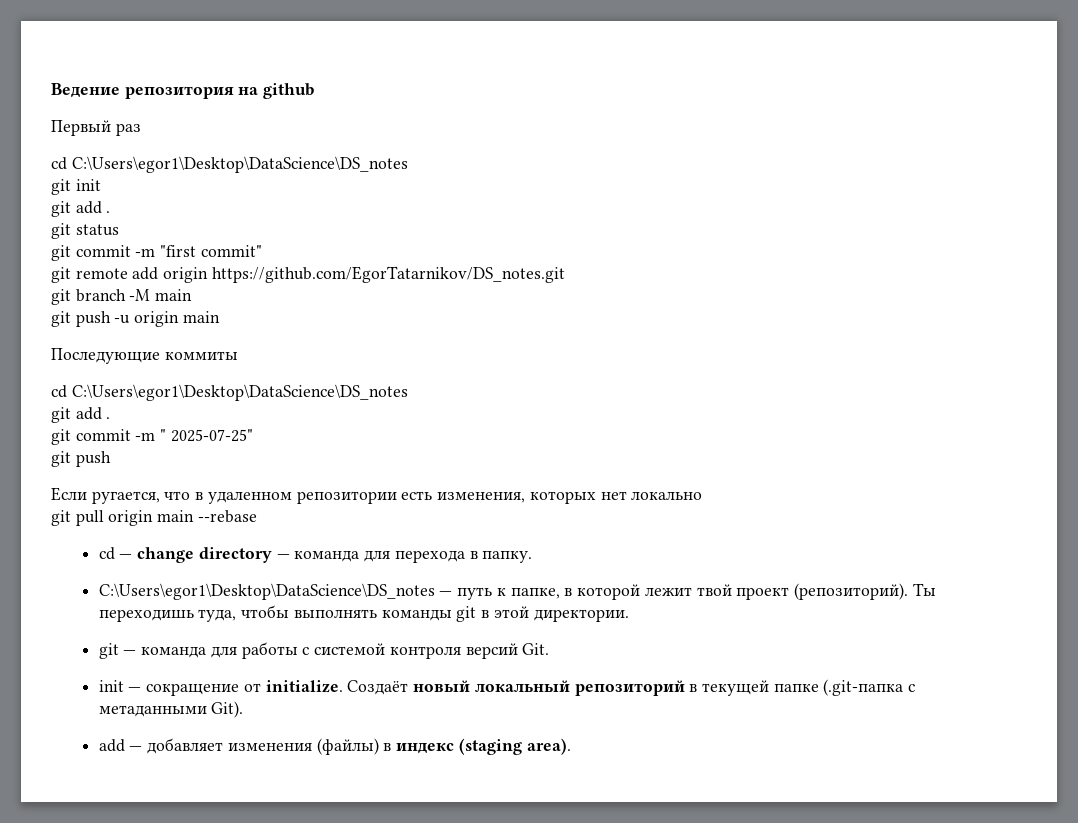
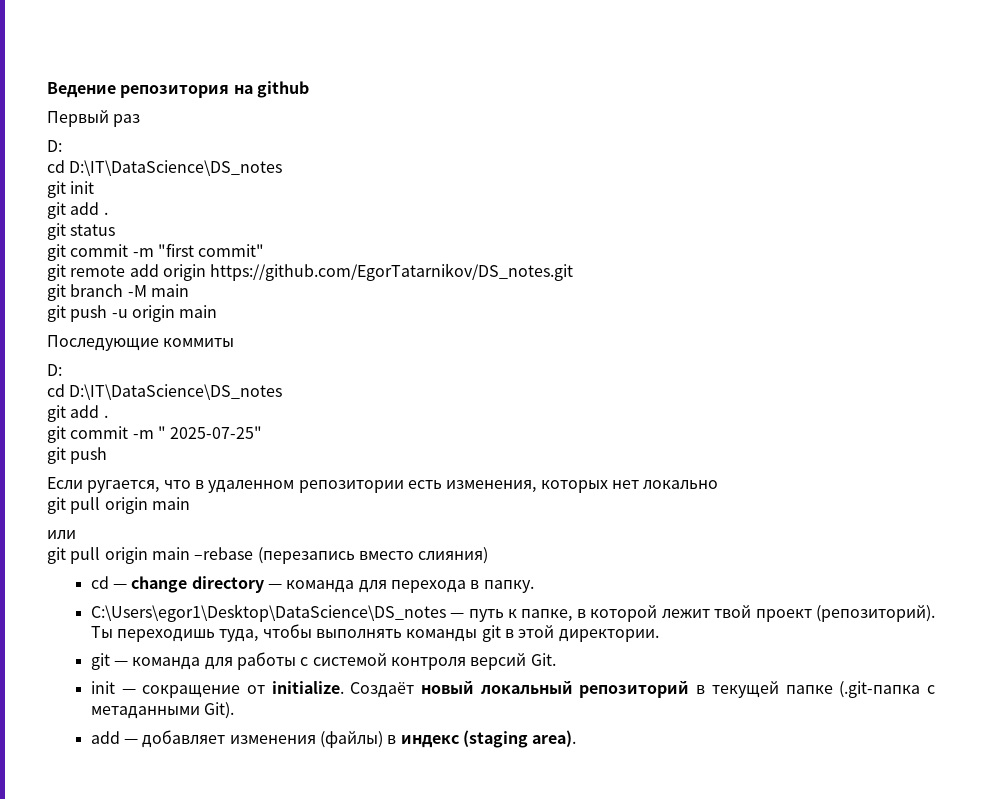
[51,156,408,173] // cd C:\Users\egor1\Desktop\DataScience\DS_notes -> [47,140,62,152] [47,160,283,176] // D: // cd D:\IT\DataScience\DS_notes
[51,384,408,401] // cd C:\Users\egor1\Desktop\DataScience\DS_notes -> [47,364,62,376] [47,384,283,400] // D: // cd D:\IT\DataScience\DS_notes
[197,510,257,523] --rebase -> [47,530,76,539] [47,547,489,564] // или // git pull origin main –rebase (перезапись вместо слияния)

